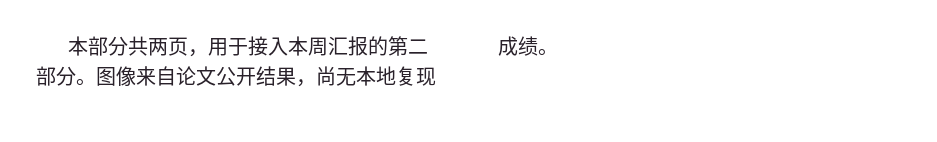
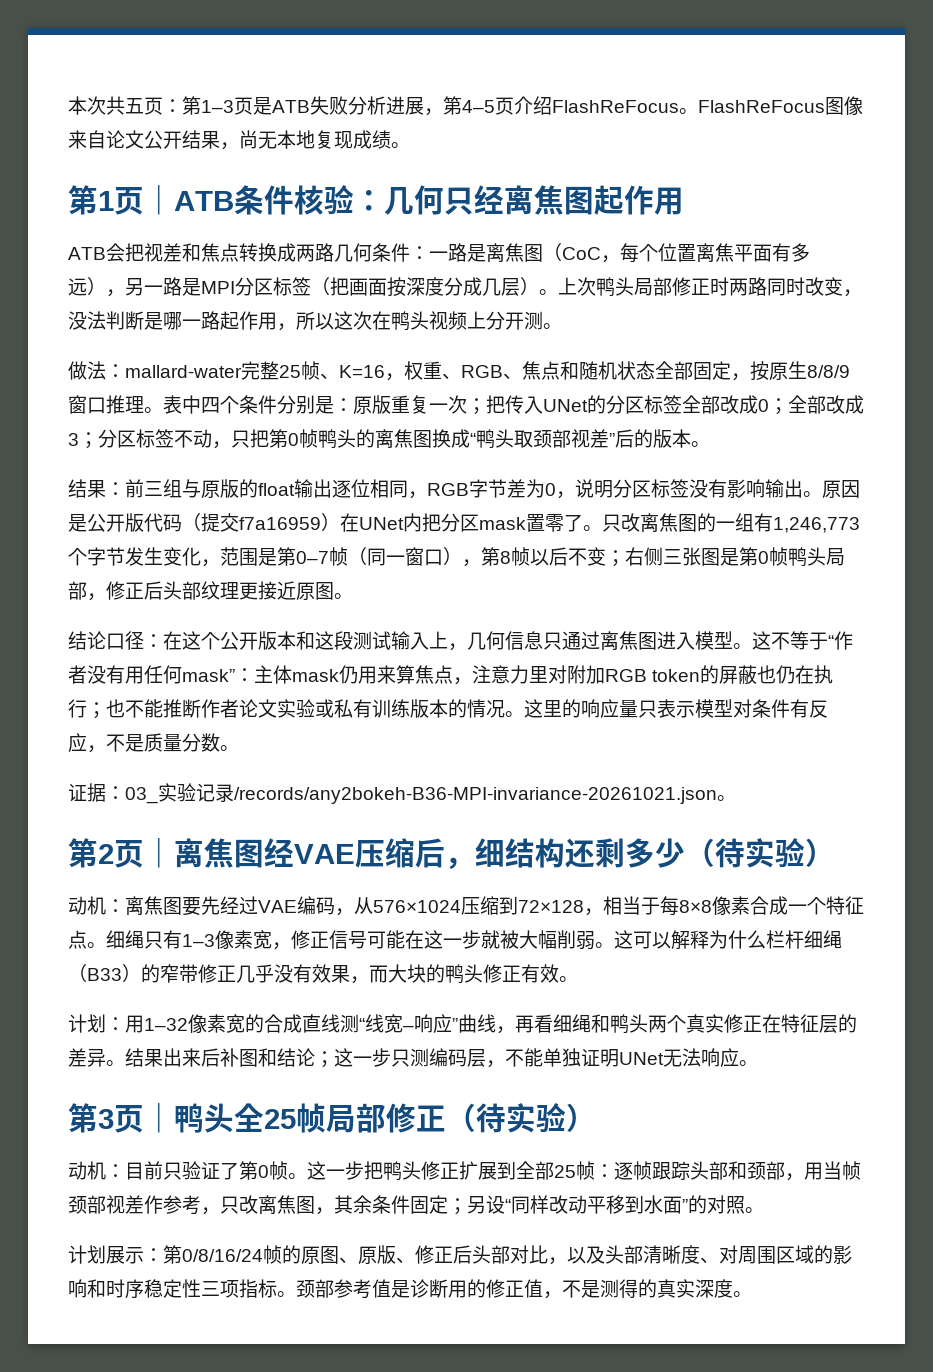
[68,36,429,57] [36,66,96,86] 本部分共两页，用于接入本周汇报的第二部分。 -> [68,96,825,116] 本次共五页：第1–3页是ATB失败分析进展，第4–5页介绍FlashReFocus。FlashReFocus
(558, 52) none -> [68,185,684,215] [68,243,810,263] [68,277,862,297] [68,311,562,331] [68,361,850,381] [68,395,864,415] [68,429,710,449] [68,479,860,499] [68,513,860,533] [68,547,845,567] [68,581,353,601] [68,631,853,651] [68,665,834,685] [68,699,828,719] [68,733,239,753] [68,783,736,804] [68,838,835,870] [68,896,864,916] [68,930,842,950] [68,964,578,984] [68,1014,857,1034] [68,1048,758,1068] [68,1103,596,1133] [68,1161,861,1181] [68,1195,764,1215] [68,1245,852,1265] [68,1279,752,1299] // 第1页｜ATB条件核验：几何只经离焦图起作用 // ATB会把视差和焦点转换成两路几何条件：一路是离焦图（CoC，每个位置离焦平面有多远），另一路是MPI分区标签（把画面按深度分成几层）。上次鸭头局部修正时两路同时改变，没法判断是哪一路起作用，所以这次在鸭头视频上分开测。 // 做法：mallard-water完整25帧、K=16，权重、RGB、焦点和随机状态全部固定，按原生8/8/9窗口推理。表中四个条件分别是：原版重复一次；把传入UNet的分区标签全部改成0；全部改成3；分区标签不动，只把第0帧鸭头的离焦图换成“鸭头取颈部视差”后的版本。 // 结果：前三组与原版的float输出逐位相同，RGB字节差为0，说明分区标签没有影响输出。原因是公开版代码（提交f7a16959）在UNet内把分区mask置零了。只改离焦图的一组有1,246,773个字节发生变化，范围是第0–7帧（同一窗口），第8帧以后不变；右侧三张图是第0帧鸭头局部，修正后头部纹理更接近原图。 // 结论口径：在这个公开版本和这段测试输入上，几何信息只通过离焦图进入模型。这不等于“作者没有用任何mask”：主体mask仍用来算焦点，注意力里对附加RGB token的屏蔽也仍在执行；也不能推断作者论文实验或私有训练版本的情况。这里的响应量只表示模型对条件有反应，不是质量分数。 // 证据：03_实验记录/records/any2bokeh-B36-MPI-invariance-20261021.json。 // 第2页｜离焦图经VAE压缩后，细结构还剩多少（待实验） // 动机：离焦图要先经过VAE编码，从576×1024压缩到72×128，相当于每8×8像素合成一个特征点。细绳只有1–3像素宽，修正信号可能在这一步就被大幅削弱。这可以解释为什么栏杆细绳（B33）的窄带修正几乎没有效果，而大块的鸭头修正有效。 // 计划：用1–32像素宽的合成直线测“线宽–响应”曲线，再看细绳和鸭头两个真实修正在特征层的差异。结果出来后补图和结论；这一步只测编码层，不能单独证明UNet无法响应。 // 第3页｜鸭头全25帧局部修正（待实验） // 动机：目前只验证了第0帧。这一步把鸭头修正扩展到全部25帧：逐帧跟踪头部和颈部，用当帧颈部视差作参考，只改离焦图，其余条件固定；另设“同样改动平移到水面”的对照。 // 计划展示：第0/8/16/24帧的原图、原版、修正后头部对比，以及头部清晰度、对周围区域的影响和时序稳定性三项指标。颈部参考值是诊断用的修正值，不是测得的真实深度。

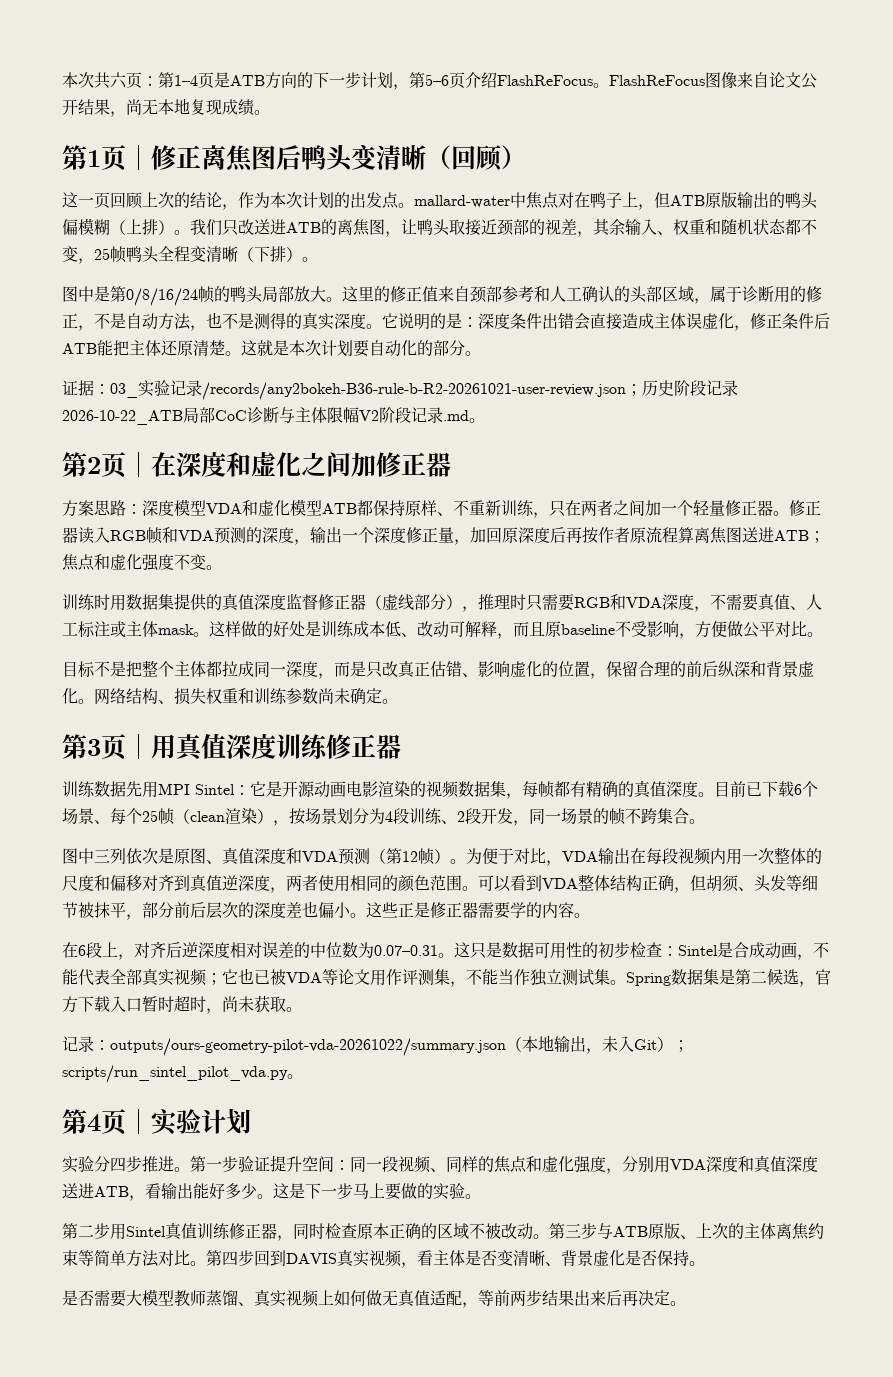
[125,96,495,116] 五页：第1–3页是ATB失败分析进展，第4–5 -> [110,72,449,90] 六页：第1–4页是ATB方向的下一步计划，第5–6
[174,185,684,215] [68,243,810,263] [68,277,862,297] [68,311,562,331] [68,361,850,381] [68,395,864,415] [68,429,710,449] [68,479,860,499] [68,513,860,533] [68,547,845,567] [68,581,353,601] [68,631,853,651] [68,665,834,685] [68,699,828,719] [68,733,220,753] ATB条件核验：几何只经离焦图起作用 // ATB会把视差和焦点转换成两路几何条件：一路是离焦图（CoC，每个位置离焦平面有多远），另一路是MPI分区标签（把画面按深度分成几层）。上次鸭头局部修正时两路同时改变，没法判断是哪一路起作用，所以这次在鸭头视频上分开测。 // 做法：mallard-water完整25帧、K=16，权重、RGB、焦点和随机状态全部固定，按原生8/8/9窗口推理。表中四个条件分别是：原版重复一次；把传入UNet的分区标签全部改成0；全部改成3；分区标签不动，只把第0帧鸭头的离焦图换成“鸭头取颈部视差”后的版本。 // 结果：前三组与原版的float输出逐位相同，RGB字节差为0，说明分区标签没有影响输出。原因是公开版代码（提交f7a16959）在UNet内把分区mask置零了。只改离焦图的一组有1,246,773个字节发生变化，范围是第0–7帧（同一窗口），第8帧以后不变；右侧三张图是第0帧鸭头局部，修正后头部纹理更接近原图。 // 结论口径：在这个公开版本和这段测试输入上，几何信息只通过离焦图进入模型。这不等于“作者没有用任何mask”：主体mask仍用来算焦点，注意力里对附加RGB token的屏蔽也仍在执行；也不能推断作者论文实验或私有训练版本的情况。这里的响应量只表示模型对条件有反应，不是质量分数 -> [151,144,526,172] [62,192,818,210] [62,218,817,237] [62,246,318,264] [62,286,822,306] [62,312,830,331] [62,340,465,357] 修正离焦图后鸭头变清晰（回顾） // 这一页回顾上次的结论，作为本次计划的出发点。mallard-water中焦点对在鸭子上，但ATB原版输出的鸭头偏模糊（上排）。我们只改送进ATB的离焦图，让鸭头取接近颈部的视差，其余输入、权重和随机状态都不变，25帧鸭头全程变清晰（下排）。 // 图中是第0/8/16/24帧的鸭头局部放大。这里的修正值来自颈部参考和人工确认的头部区域，属于诊断用的修正，不是自动方法，也不是测得的真实深度。它说明的是：深度条件出错会直接造成主体误虚化，修正条件后ATB能把主体还原清楚。这就是本次计划要自动化的部分
[234,787,736,804] [68,838,835,870] [68,896,864,916] [68,930,842,950] [68,964,578,984] [68,1014,857,1034] [68,1048,758,1068] [68,1103,596,1133] [68,1161,861,1181] [68,1195,764,1215] [68,1245,852,1265] [68,1279,733,1299] /records/any2bokeh-B36-MPI-invariance-20261021.json。 // 第2页｜离焦图经VAE压缩后，细结构还剩多少（待实验） // 动机：离焦图要先经过VAE编码，从576×1024压缩到72×128，相当于每8×8像素合成一个特征点。细绳只有1–3像素宽，修正信号可能在这一步就被大幅削弱。这可以解释为什么栏杆细绳（B33）的窄带修正几乎没有效果，而大块的鸭头修正有效。 // 计划：用1–32像素宽的合成直线测“线宽–响应”曲线，再看细绳和鸭头两个真实修正在特征层的差异。结果出来后补图和结论；这一步只测编码层，不能单独证明UNet无法响应。 // 第3页｜鸭头全25帧局部修正（待实验） // 动机：目前只验证了第0帧。这一步把鸭头修正扩展到全部25帧：逐帧跟踪头部和颈部，用当帧颈部视差作参考，只改离焦图，其余条件固定；另设“同样改动平移到水面”的对照。 // 计划展示：第0/8/16/24帧的原图、原版、修正后头部对比，以及头部清晰度、对周围区域的影响和时序稳定性三项指标。颈部参考值是诊断用的修正值，不是测得的真实深度 -> [202,380,738,400] [62,407,485,425] [62,452,451,478] [62,499,821,518] [62,527,825,545] [62,554,222,571] [62,593,822,612] [62,621,823,639] [62,660,814,679] [62,688,398,705] [62,733,401,761] [62,780,818,799] [62,808,705,826] [62,847,822,866] [62,874,818,893] [62,901,590,920] [62,941,829,960] [62,968,831,987] [62,995,302,1014] [62,1035,689,1056] [62,1065,303,1083] [62,1108,251,1135] [62,1155,818,1174] [62,1183,481,1201] [62,1222,824,1241] [62,1249,705,1268] [62,1289,670,1308] /records/any2bokeh-B36-rule-b-R2-20261021-user-review.json；历史阶段记录2026-10-22_ATB局部CoC诊断与主体限幅V2阶段记录.md。 // 第2页｜在深度和虚化之间加修正器 // 方案思路：深度模型VDA和虚化模型ATB都保持原样、不重新训练，只在两者之间加一个轻量修正器。修正器读入RGB帧和VDA预测的深度，输出一个深度修正量，加回原深度后再按作者原流程算离焦图送进ATB；焦点和虚化强度不变。 // 训练时用数据集提供的真值深度监督修正器（虚线部分），推理时只需要RGB和VDA深度，不需要真值、人工标注或主体mask。这样做的好处是训练成本低、改动可解释，而且原baseline不受影响，方便做公平对比。 // 目标不是把整个主体都拉成同一深度，而是只改真正估错、影响虚化的位置，保留合理的前后纵深和背景虚化。网络结构、损失权重和训练参数尚未确定。 // 第3页｜用真值深度训练修正器 // 训练数据先用MPI Sintel：它是开源动画电影渲染的视频数据集，每帧都有精确的真值深度。目前已下载6个场景、每个25帧（clean渲染），按场景划分为4段训练、2段开发，同一场景的帧不跨集合。 // 图中三列依次是原图、真值深度和VDA预测（第12帧）。为便于对比，VDA输出在每段视频内用一次整体的尺度和偏移对齐到真值逆深度，两者使用相同的颜色范围。可以看到VDA整体结构正确，但胡须、头发等细节被抹平，部分前后层次的深度差也偏小。这些正是修正器需要学的内容。 // 在6段上，对齐后逆深度相对误差的中位数为0.07–0.31。这只是数据可用性的初步检查：Sintel是合成动画，不能代表全部真实视频；它也已被VDA等论文用作评测集，不能当作独立测试集。Spring数据集是第二候选，官方下载入口暂时超时，尚未获取。 // 记录：outputs/ours-geometry-pilot-vda-20261022/summary.json（本地输出，未入Git）；scripts/run_sintel_pilot_vda.py。 // 第4页｜实验计划 // 实验分四步推进。第一步验证提升空间：同一段视频、同样的焦点和虚化强度，分别用VDA深度和真值深度送进ATB，看输出能好多少。这是下一步马上要做的实验。 // 第二步用Sintel真值训练修正器，同时检查原本正确的区域不被改动。第三步与ATB原版、上次的主体离焦约束等简单方法对比。第四步回到DAVIS真实视频，看主体是否变清晰、背景虚化是否保持。 // 是否需要大模型教师蒸馏、真实视频上如何做无真值适配，等前两步结果出来后再决定

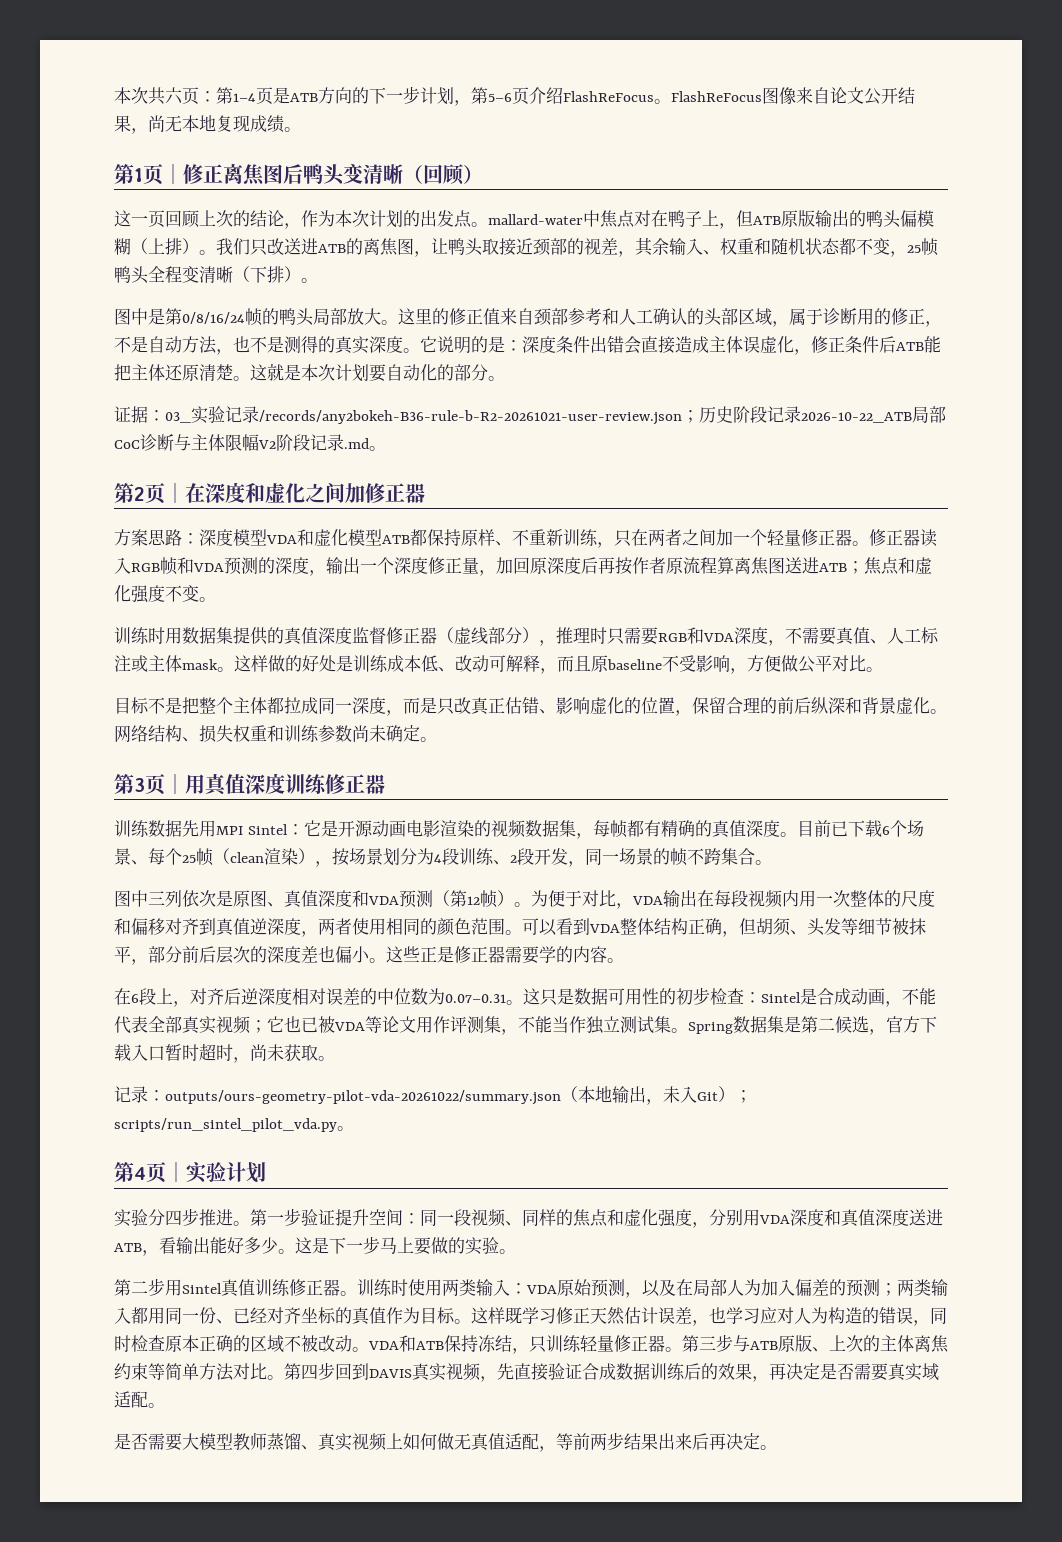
(277, 1231) none -> [340,1279,948,1298] [114,1307,913,1326] 。训练时使用两类输入：VDA原始预测，以及在局部人为加入偏差的预测；两类输入都用同一份、已经对齐坐标的真值作为目标。这样既学习修正天然估计误差，也学习应对人为构造的错误
(549, 1236) none -> [368,1335,682,1354] VDA和ATB保持冻结，只训练轻量修正器。
[417,1250,689,1267] 看主体是否变清晰、背景虚化是否保持 -> [497,1363,939,1382] [114,1391,148,1408] 先直接验证合成数据训练后的效果，再决定是否需要真实域适配

